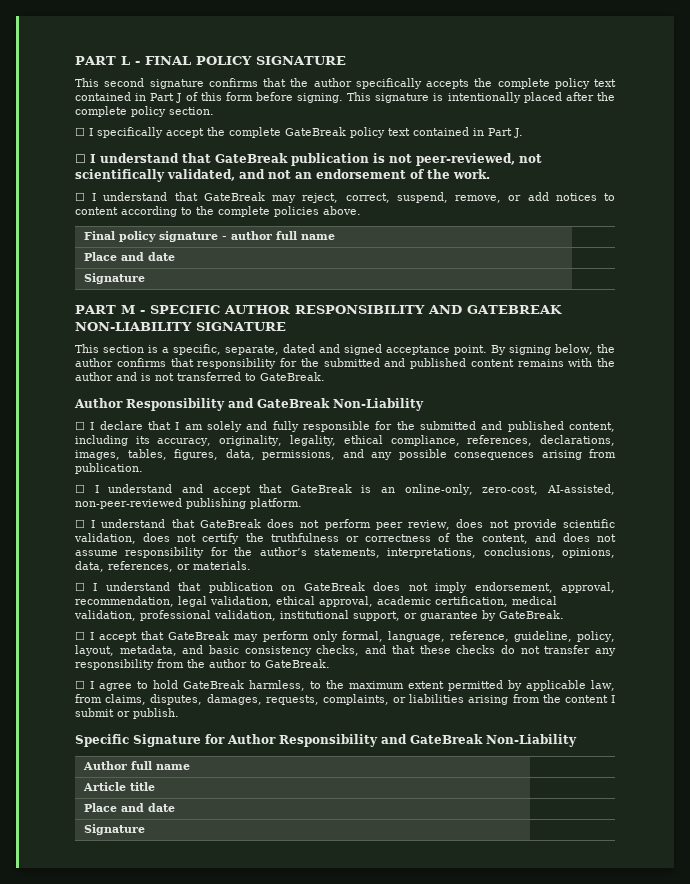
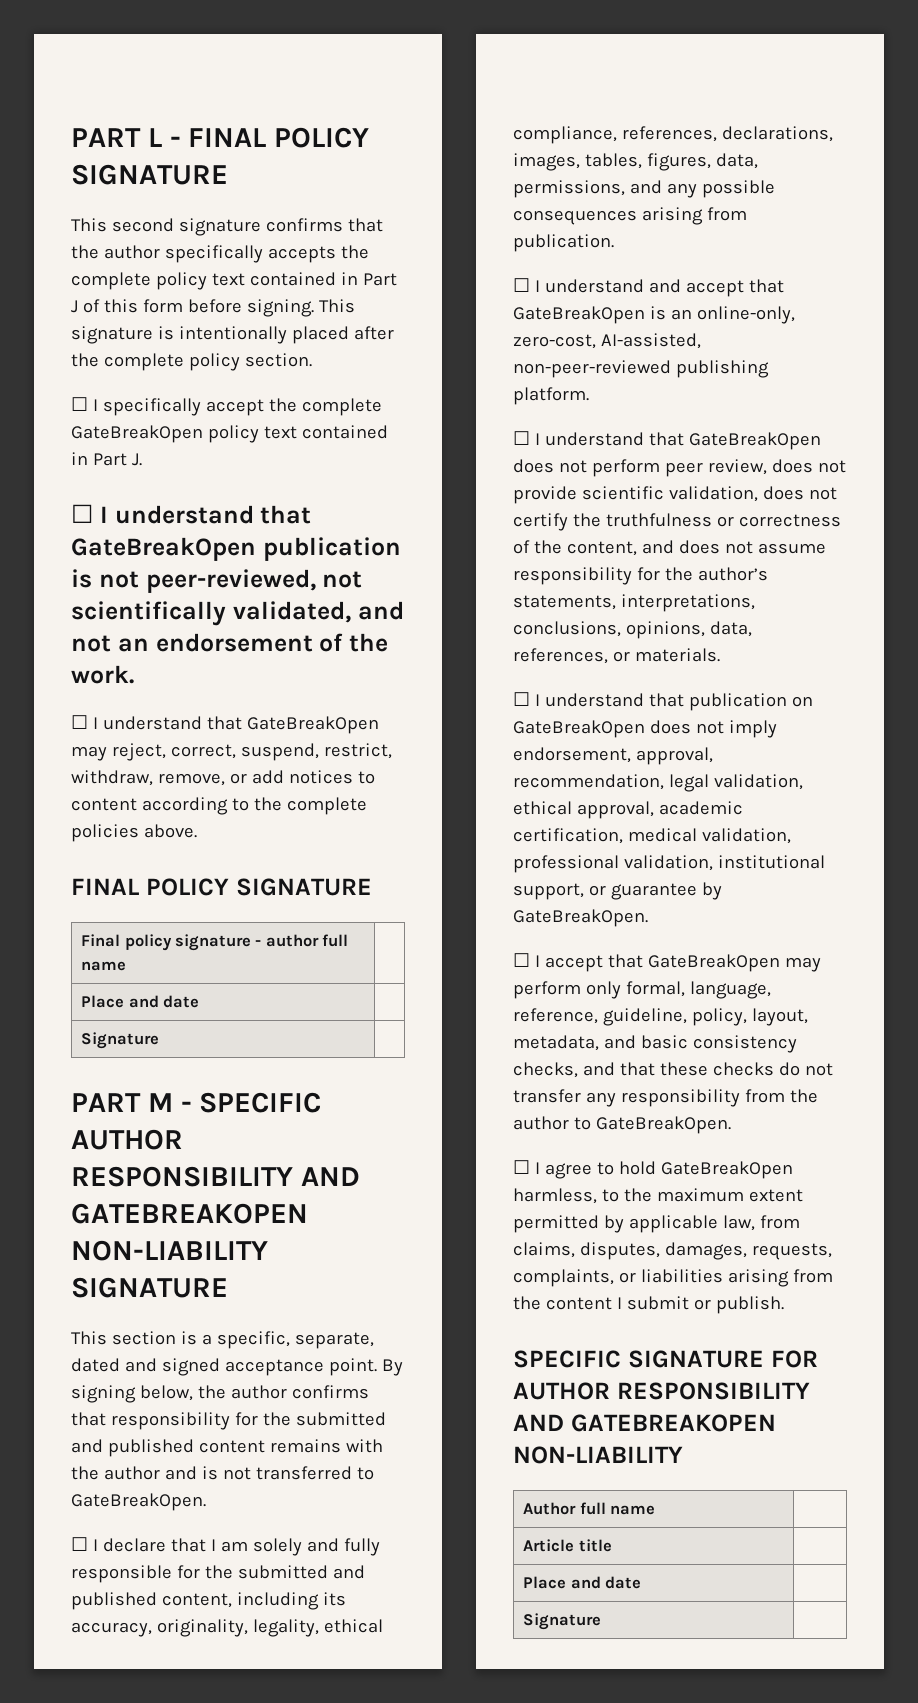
[285,127,346,136] GateBreak -> [71,425,203,443] GateBreakOpen
[215,153,288,163] GateBreak -> [71,537,256,561] GateBreakOpen
[203,192,265,201] GateBreak -> [246,716,379,734] GateBreakOpen
(448, 197) none -> [323,743,392,759] [71,770,153,786] restrict, withdraw,
(361, 210) none -> [71,878,372,896] // FINAL POLICY SIGNATURE
[467,305,562,314] GATEBREAK -> [71,1203,308,1224] GATEBREAKOPEN
[260,372,325,381] [74,398,424,411] GateBreak. // Author Responsibility and GateBreak Non-Liability -> [71,1493,206,1511] GateBreakOpen.
[290,484,352,493] GateBreak -> [513,306,645,324] GateBreakOpen
[199,519,261,528] GateBreak -> [688,432,821,450] GateBreakOpen
[303,582,365,591] GateBreak -> [513,720,645,738] GateBreakOpen
[499,610,564,619] GateBreak. -> [513,909,648,927] GateBreakOpen.
[168,631,230,640] GateBreak -> [647,954,780,972] GateBreakOpen
[265,659,330,668] GateBreak. -> [595,1116,731,1134] GateBreakOpen.
[183,680,245,689] GateBreak -> [660,1161,793,1179] GateBreakOpen
[75,734,577,747] Specific Signature for Author Responsibility and GateBreak Non-Liability -> [513,1350,818,1368] [513,1382,810,1400] [513,1414,776,1432] [513,1446,683,1464] SPECIFIC SIGNATURE FOR AUTHOR RESPONSIBILITY AND GATEBREAKOPEN NON-LIABILITY

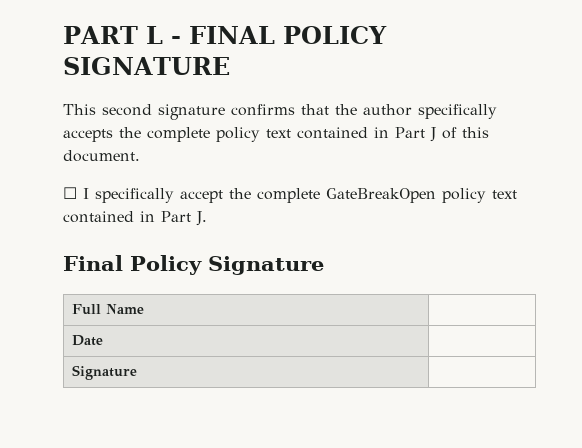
[142,299,355,317] [71,326,394,344] [71,353,312,371] form before signing. This signature is intentionally placed after the complete policy section. -> [63,150,140,162] document.
[71,504,312,524] [71,537,401,561] [71,569,363,593] [71,601,404,626] [71,633,388,652] [71,665,134,684] [71,715,379,734] [71,743,392,761] [71,770,375,786] [71,797,367,815] [71,824,197,842] [71,878,372,896] [81,934,349,951] [81,961,127,971] [81,995,199,1008] [81,1032,160,1049] [71,1092,322,1113] [71,1129,183,1150] [71,1166,360,1187] [71,1203,308,1224] [71,1240,268,1261] [71,1277,228,1298] [71,1331,374,1349] [71,1358,403,1376] [71,1385,369,1403] [71,1412,386,1430] [71,1439,383,1457] [71,1466,374,1480] [71,1493,206,1511] [71,1537,380,1556] [71,1565,365,1583] [71,1592,346,1610] [71,1619,383,1637] [513,126,833,144] [513,153,758,171] [513,180,775,198] [513,207,747,225] [513,234,614,252] [513,278,784,297] [513,306,795,324] [513,333,701,349] [513,360,769,378] [513,387,589,405] [513,431,821,450] [513,459,846,477] [513,486,837,504] [513,513,841,531] [513,540,826,556] [513,567,768,585] [513,594,755,612] [513,621,752,639] [513,648,720,664] [513,692,813,711] [513,720,777,738] [513,747,713,765] [513,774,803,792] [513,801,743,819] [513,828,791,844] [513,855,825,873] [513,882,722,900] [513,909,648,927] [513,953,821,972] [513,981,771,999] [513,1008,808,1026] [513,1035,797,1053] [513,1062,833,1078] [513,1089,818,1107] [513,1116,731,1134] [513,1160,793,1179] [513,1188,803,1204] [513,1215,800,1233] [513,1242,832,1260] [513,1269,833,1287] [513,1296,784,1314] [513,1350,818,1368] [513,1382,810,1400] [513,1414,776,1432] [513,1446,683,1464] [523,1502,655,1515] [523,1539,612,1552] [523,1576,641,1589] ☐ I understand that GateBreakOpen publication is not peer-reviewed, not scientifically validated, and not an endorsement of the work. // ☐ I understand that GateBreakOpen may reject, correct, suspend, restrict, withdraw, remove, or add notices to content according to the complete policies above. // FINAL POLICY SIGNATURE // Final policy signature - author full name | // Place and date | // Signature | // PART M - SPECIFIC AUTHOR RESPONSIBILITY AND GATEBREAKOPEN NON-LIABILITY SIGNATURE // This section is a specific, separate, dated and signed acceptance point. By signing below, the author confirms that responsibility for the submitted and published content remains with the author and is not transferred to GateBreakOpen. // ☐ I declare that I am solely and fully responsible for the submitted and published content, including its accuracy, originality, legality, ethical compliance, references, declarations, images, tables, figures, data, permissions, and any possible consequences arising from publication. // ☐ I understand and accept that GateBreakOpen is an online-only, zero-cost, AI-assisted, non-peer-reviewed publishing platform. // ☐ I understand that GateBreakOpen does not perform peer review, does not provide scientific validation, does not certify the truthfulness or correctness of the content, and does not assume responsibility for the author’s statements, interpretations, conclusions, opinions, data, references, or materials. // ☐ I understand that publication on GateBreakOpen does not imply endorsement, approval, recommendation, legal validation, ethical approval, academic certification, medical validation, professional validation, institutional support, or guarantee by GateBreakOpen. // ☐ I accept that GateBreakOpen may perform only formal, language, reference, guideline, policy, layout, metadata, and basic consistency checks, and that these checks do not transfer any responsibility from the author to GateBreakOpen. // ☐ I agree to hold GateBreakOpen harmless, to the maximum extent permitted by applicable law, from claims, disputes, damages, requests, complaints, or liabilities arising from the content I submit or publish. // SPECIFIC SIGNATURE FOR AUTHOR RESPONSIBILITY AND GATEBREAKOPEN NON-LIABILITY // Author full name | // Article title | // Place and date -> [63,255,324,275] [72,304,145,315] [72,335,104,346] Final Policy Signature // Full Name | // Date

